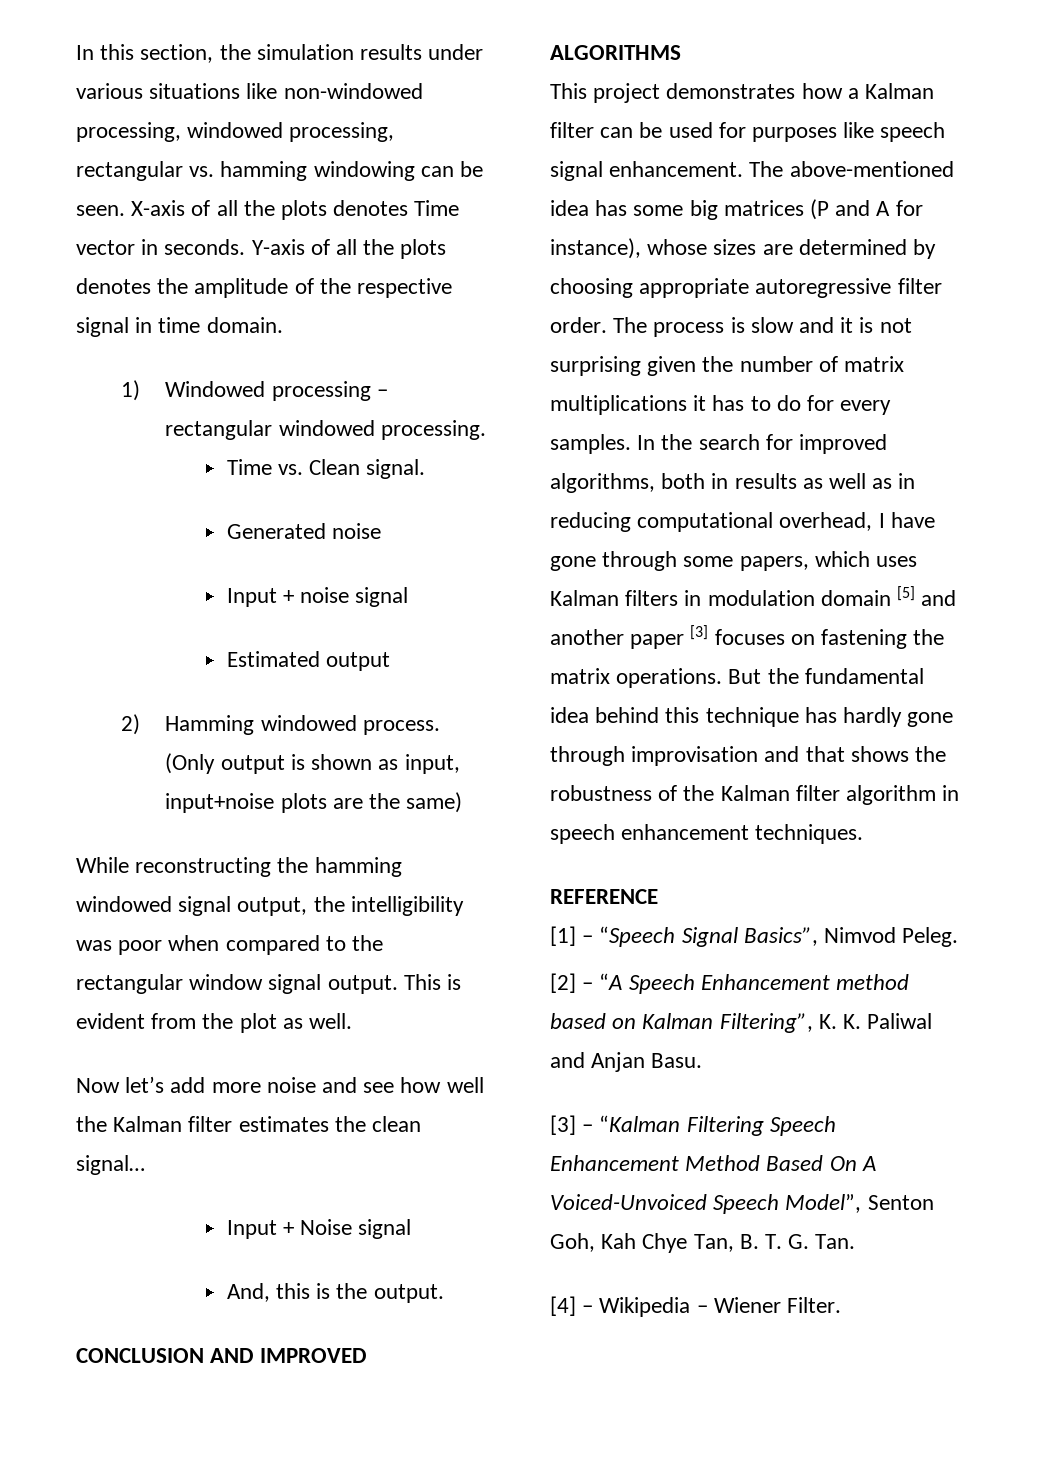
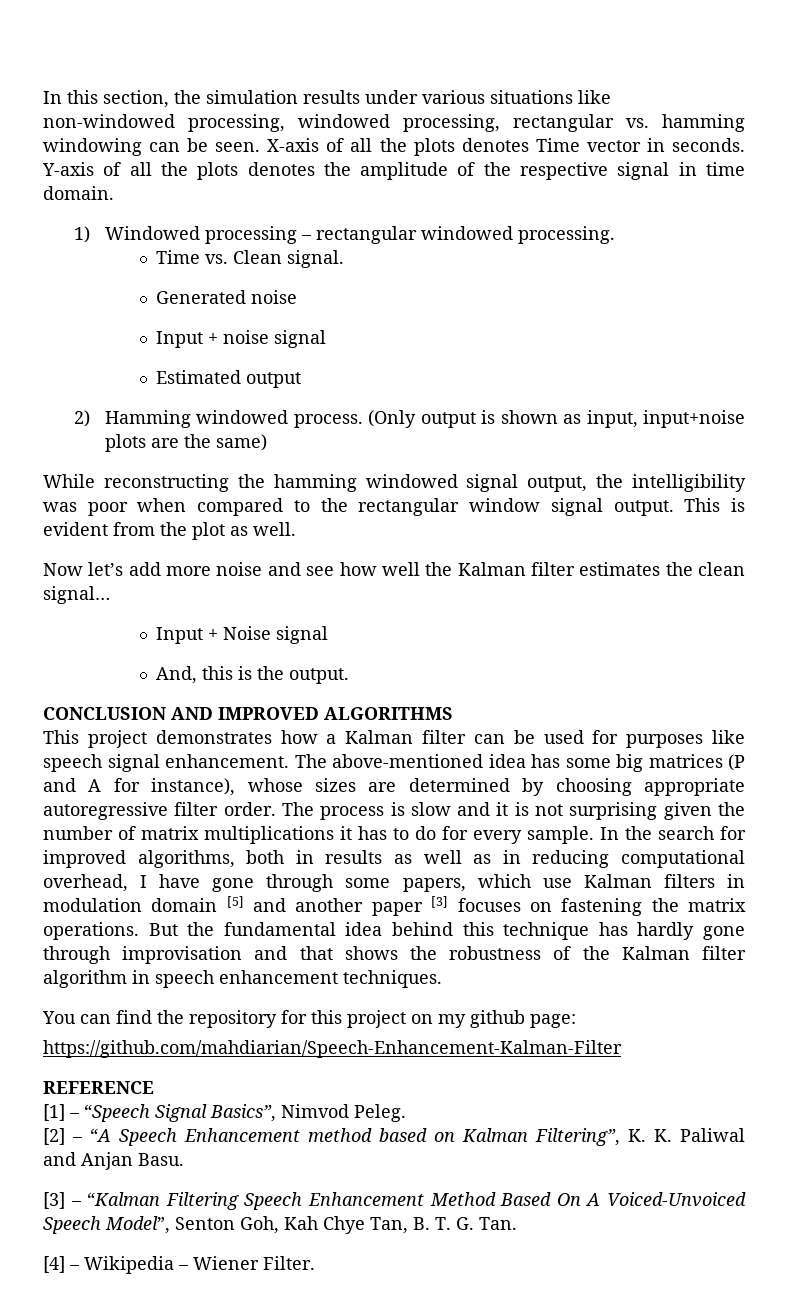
[550,434,631,454] samples. -> [527,826,594,844] sample.
[876,556,918,567] uses -> [542,878,572,888] use
(864, 834) none -> [42,1010,576,1028] [43,1040,622,1058] // You can find the repository for this project on my github page: // https://github.com/mahdiarian/Speech-Enhancement-Kalman-Filter

